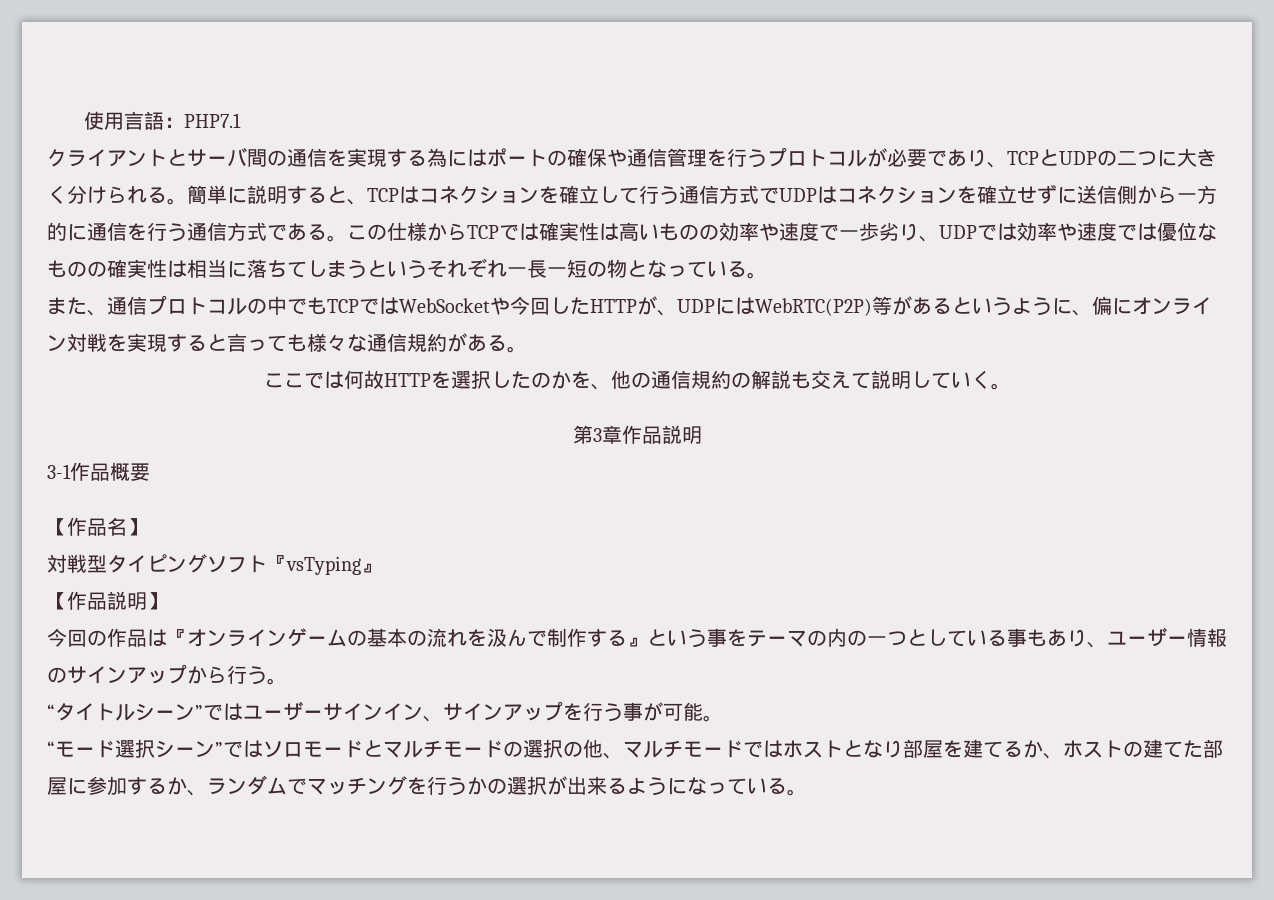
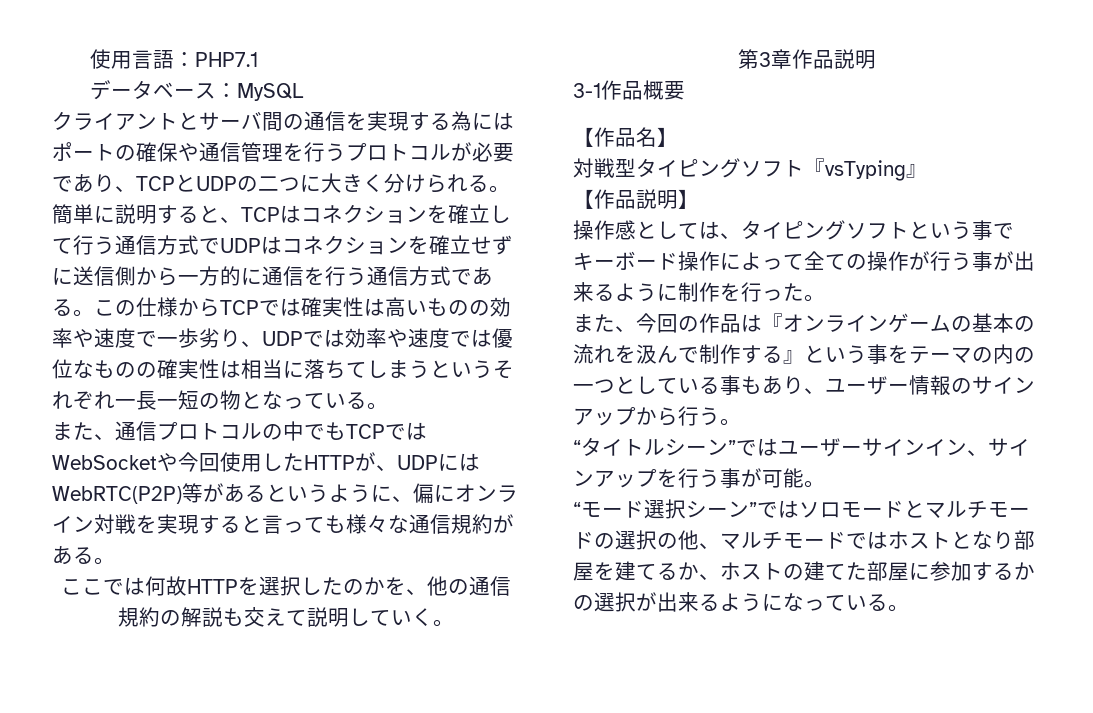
(241, 120) none -> [90,80,305,101] // データベース：MySQL
(550, 306) none -> [220,452,262,472] 使用
(167, 601) none -> [573,220,1014,240] [573,251,1035,271] [573,282,825,302] [573,314,636,332] 操作感としては、タイピングソフトという事でキーボード操作によって全ての操作が行う事が出来るように制作を行った。 // また、
[187,775,487,796] 、ランダムでマッチングを行うか -> (1035, 571) none

